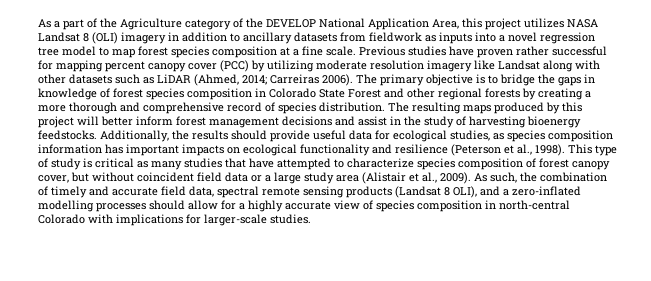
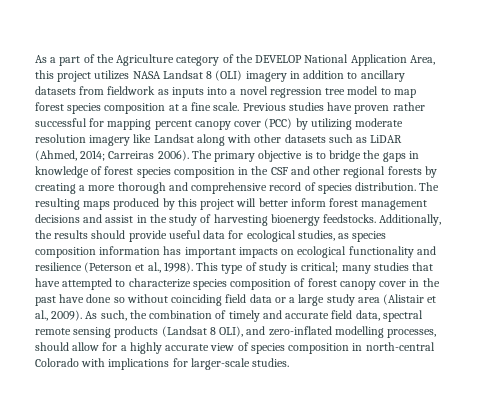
[269,88,381,98] Colorado State Forest -> [251,166,288,175] the CSF
[95,158,148,168] critical as -> [301,262,339,273] critical;
[38,172,194,183] cover, but without coincident -> [379,278,440,287] [35,294,223,306] cover in the past have done so without coinciding
[503,189,509,196] a -> (266, 330) none
[96,203,146,212] processes -> [387,329,437,338] processes,

